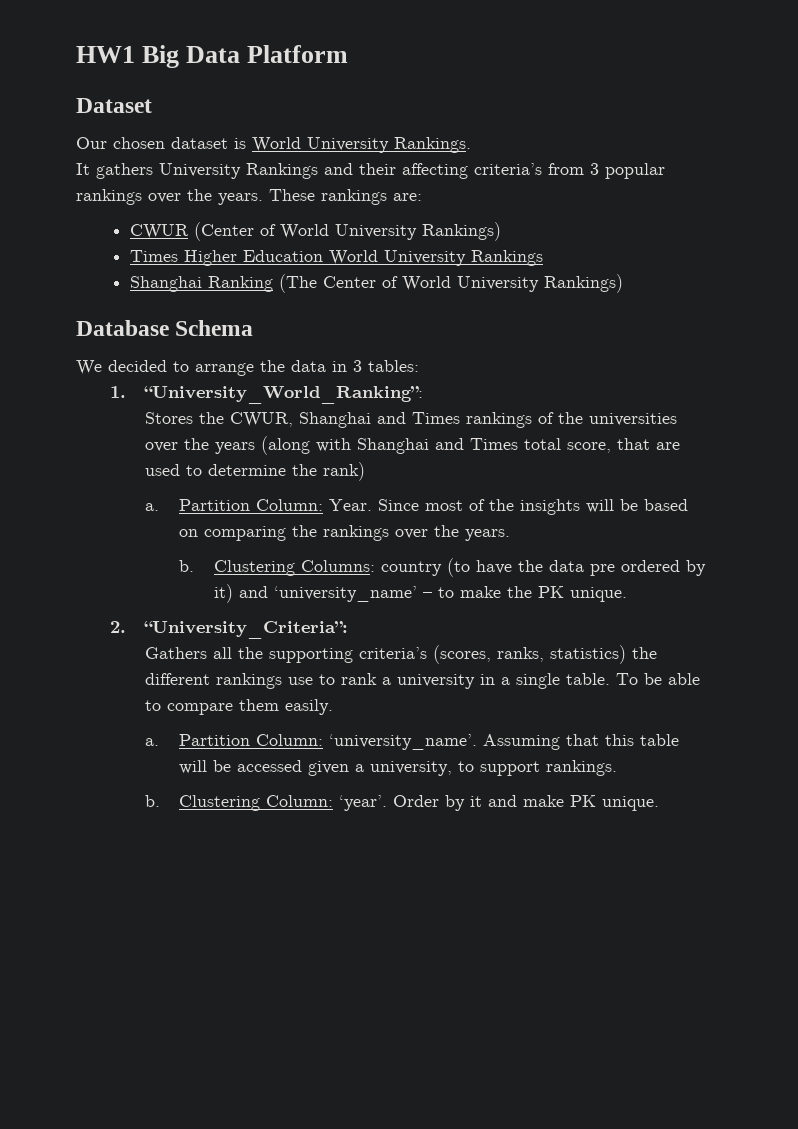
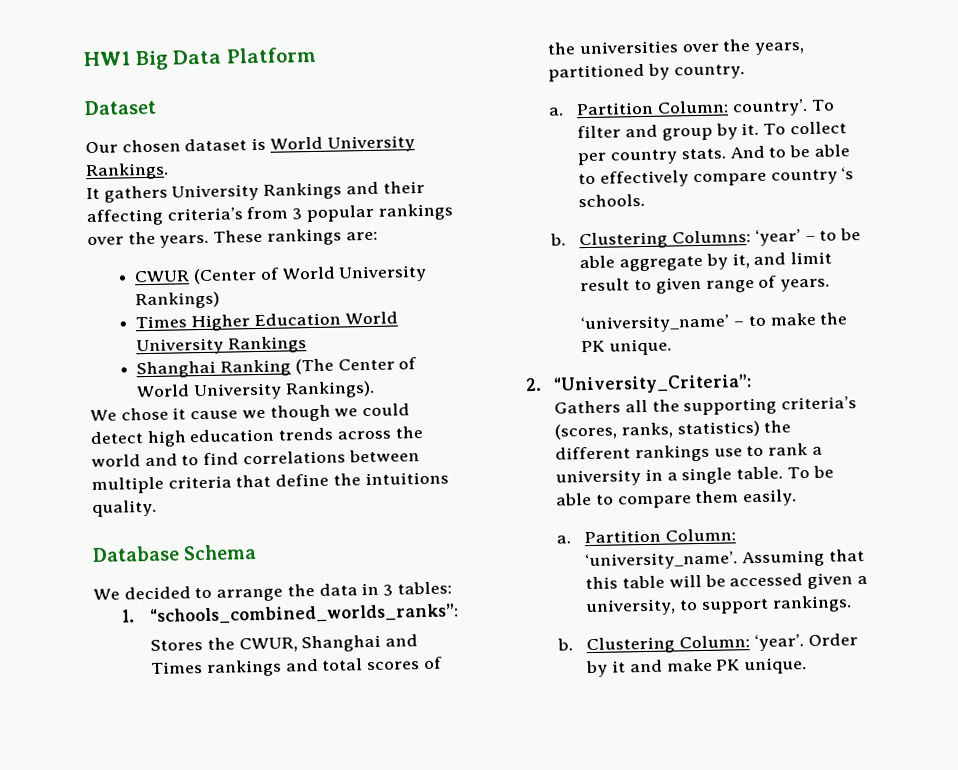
[543,274,623,293] Rankings) -> [284,380,375,399] [90,403,411,422] [90,426,423,448] [91,449,420,468] [91,471,449,495] [92,499,157,518] Rankings). // We chose it cause we though we could detect high education trends across the world and to find correlations between multiple criteria that define the intuitions quality.
[143,386,423,404] “University_World_Ranking”: -> [150,603,460,626] “schools_combined_worlds_ranks”:
(532, 420) none -> [284,658,421,672] and total scores
[214,436,680,455] [144,462,365,481] [144,499,689,515] [179,525,511,541] [179,558,706,577] [213,584,268,603] years (along with Shanghai and Times total score, that are used to determine the rank) // a. Partition Column: Year. Since most of the insights will be based on comparing the rankings over the years. // b. Clustering Columns: country (to have the data pre ordered by it) and -> [754,42,806,55] [548,63,745,82] [548,99,835,117] [577,121,847,141] [577,144,850,166] [578,167,855,188] [578,193,646,208] [550,228,862,250] [579,251,833,272] [580,275,831,294] years, partitioned by country. // a. Partition Column: country’. To filter and group by it. To collect per country stats. And to be able to effectively compare country ‘s schools. // b. Clustering Columns: ‘year’ – to be able aggregate by it, and limit result to given range of years. //

